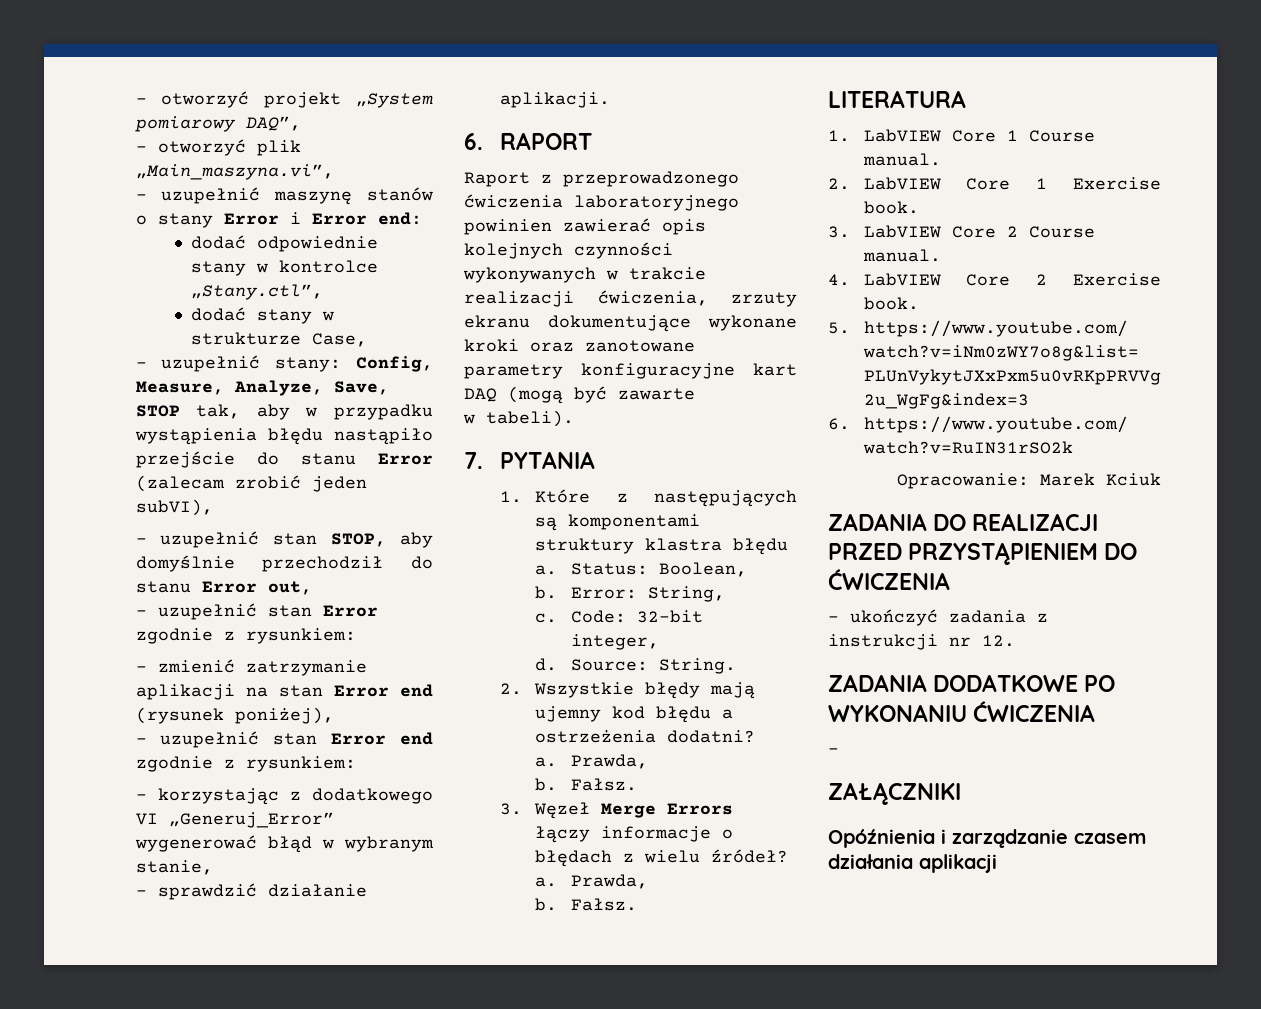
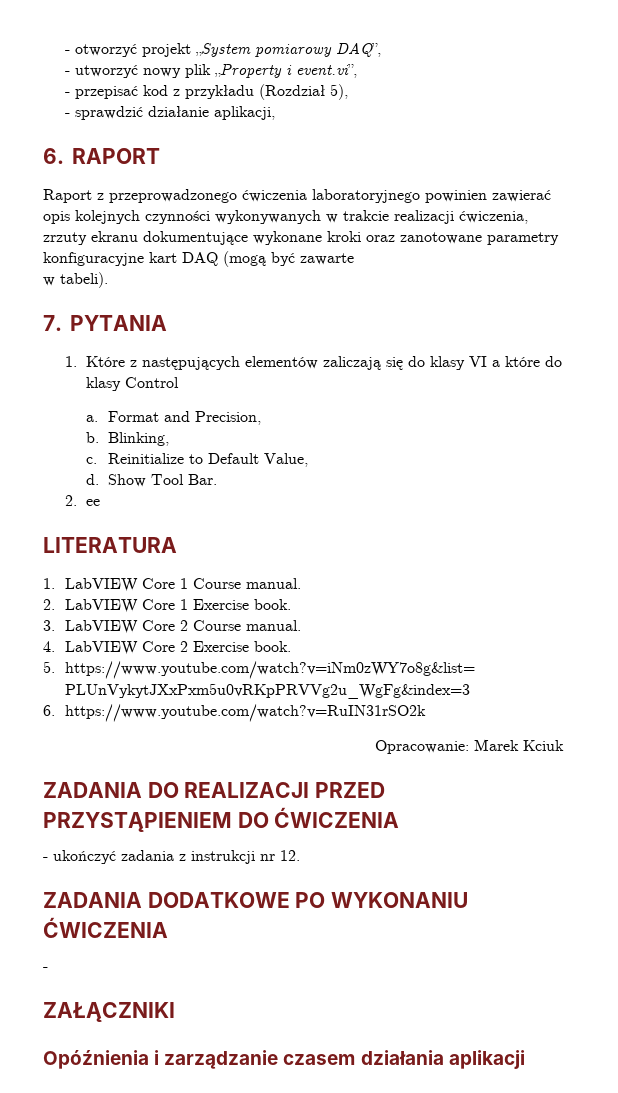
[157,139,301,156] [135,164,334,180] [135,187,433,205] [135,212,422,228] [191,235,379,252] [191,260,379,276] [191,284,324,300] [191,307,335,324] [191,332,368,347] [135,355,433,372] [135,380,389,396] [135,404,433,420] [134,428,433,445] [135,451,434,468] [135,475,367,492] [135,499,213,516] [135,531,433,548] [135,555,434,572] [135,581,312,595] [135,603,378,620] [135,628,356,644] [135,659,367,676] [135,684,433,700] [135,707,334,724] [135,731,433,748] [135,756,356,772] [135,788,434,805] [135,812,334,828] [134,835,435,853] [135,860,213,875] otworzyć plik „Main_maszyna.vi”, // - uzupełnić maszynę stanów o stany Error i Error end: // dodać odpowiednie stany w kontrolce „Stany.ctl”, // dodać stany w strukturze Case, // - uzupełnić stany: Config, Measure, Analyze, Save, STOP tak, aby w przypadku wystąpienia błędu nastąpiło przejście do stanu Error (zalecam zrobić jeden subVI), // - uzupełnić stan STOP, aby domyślnie przechodził do stanu Error out, // - uzupełnić stan Error zgodnie z rysunkiem: // - zmienić zatrzymanie aplikacji na stan Error end (rysunek poniżej), // - uzupełnić stan Error end zgodnie z rysunkiem: // - korzystając z dodatkowego VI „Generuj_Error” wygenerować błąd w wybranym stanie, -> [74,63,357,78] [64,84,348,100] utworzyć nowy plik „Property i event.vi”, // - przepisać kod z przykładu (Rozdział 5),
[499,92,610,108] aplikacji. -> [213,106,275,120] aplikacji,
[535,514,701,531] [535,538,789,555] [535,562,747,577] [535,586,725,602] są komponentami struktury klastra błędu // a. Status: Boolean, // b. Error: String, -> [245,356,563,370] [86,377,180,391] [86,411,261,425] [86,432,169,446] elementów zaliczają się do klasy VI a które do klasy Control // a. Format and Precision, // b. Blinking,
[570,610,703,623] [570,634,659,650] [535,658,736,674] [499,682,756,699] [535,706,734,723] [535,730,756,743] [535,754,648,769] [535,778,637,791] [499,802,734,819] [535,826,734,843] [535,849,789,867] [535,874,648,889] [535,898,637,911] Code: 32-bit integer, // d. Source: String. // 2. Wszystkie błędy mają ujemny kod błędu a ostrzeżenia dodatni? // a. Prawda, // b. Fałsz. // 3. Węzeł Merge Errors łączy informacje o błędach z wielu źródeł? // a. Prawda, // b. Fałsz. -> [107,453,308,467] [86,474,217,487] [64,495,101,506] Reinitialize to Default Value, // d. Show Tool Bar. // 2. ee

